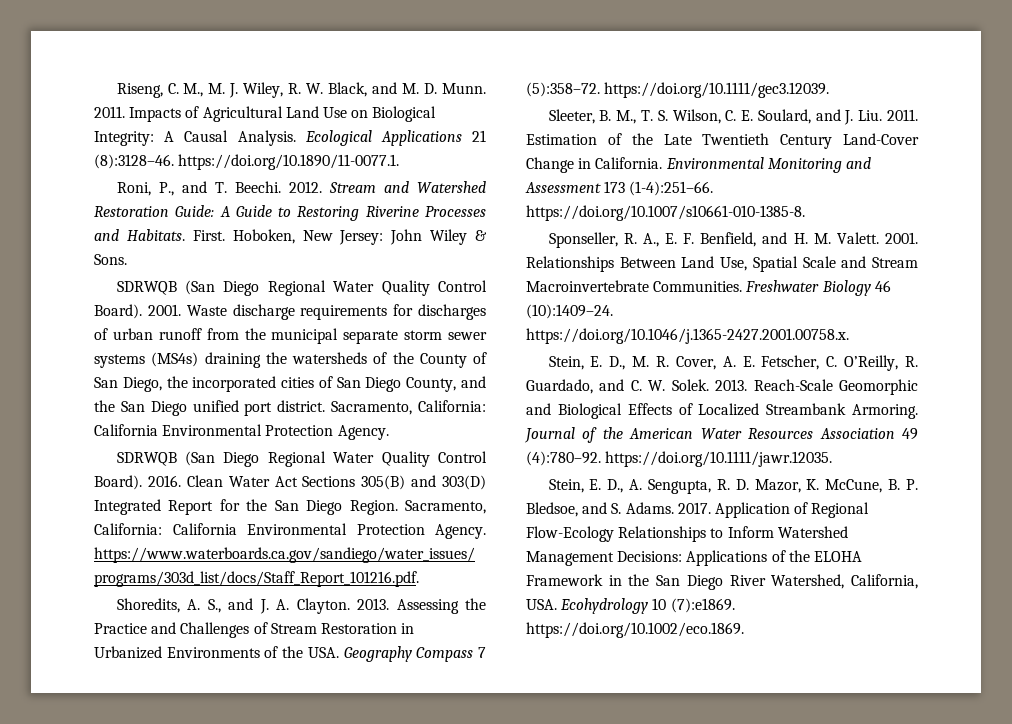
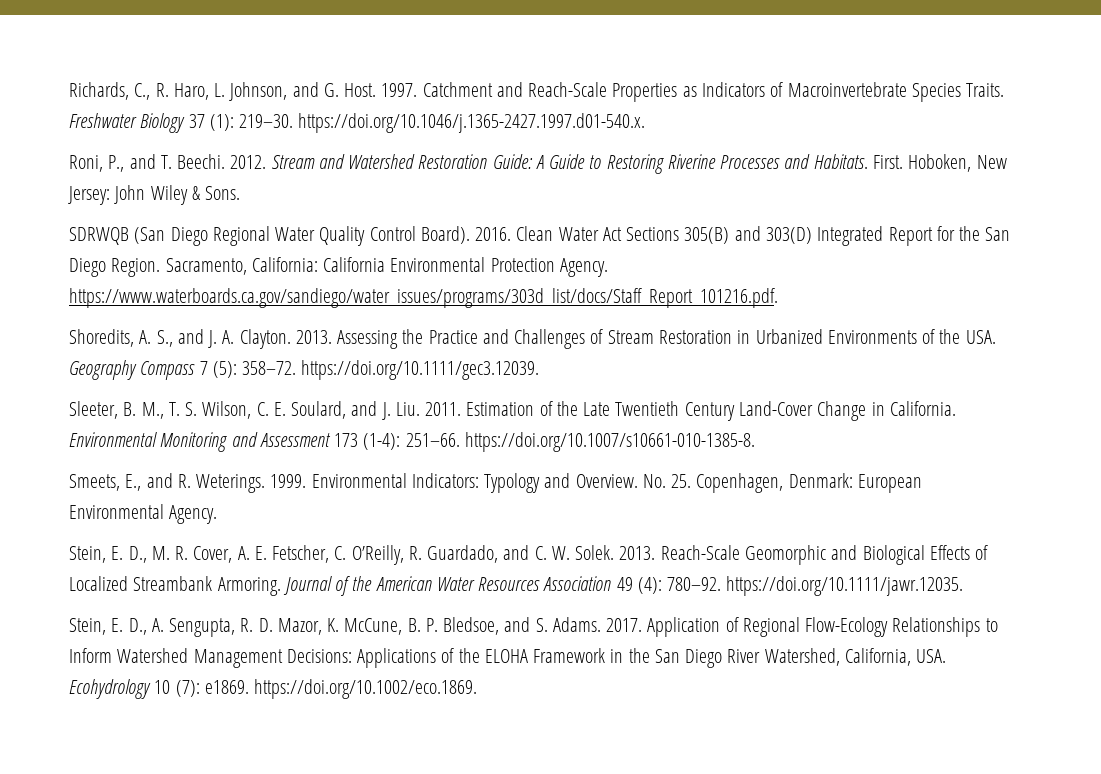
[116,82,487,98] [94,106,437,122] [94,130,486,146] [94,154,400,170] Riseng, C. M., M. J. Wiley, R. W. Black, and M. D. Munn. 2011. Impacts of Agricultural Land Use on Biological Integrity: A Causal Analysis. Ecological Applications 21 (8):3128–46. https://doi.org/10.1890/11-0077.1. -> [69,82,1005,102] [69,113,646,133] Richards, C., R. Haro, L. Johnson, and G. Host. 1997. Catchment and Reach-Scale Properties as Indicators of Macroinvertebrate Species Traits. Freshwater Biology 37 (1): 219–30. https://doi.org/10.1046/j.1365-2427.1997.d01-540.x.
[116,280,487,296] [94,304,486,320] [94,328,487,344] [94,352,487,368] [94,376,486,392] [94,400,486,416] [94,424,389,440] // SDRWQB (San Diego Regional Water Quality Control Board). 2001. Waste discharge requirements for discharges of urban runoff from the municipal separate storm sewer systems (MS4s) draining the watersheds of the County of San Diego, the incorporated cities of San Diego County, and the San Diego unified port district. Sacramento, California: California Environmental Protection Agency. -> (241, 193) none
[526,82,600,97] (5):358–72. -> [212,361,297,378] (5): 358–72.
[629,181,714,196] (1-4):251–66. -> [363,433,460,450] (1-4): 251–66.
[548,232,918,248] [526,256,918,272] [526,280,891,296] [526,304,613,319] [526,328,849,344] Sponseller, R. A., E. F. Benfield, and H. M. Valett. 2001. Relationships Between Land Use, Spatial Scale and Stream Macroinvertebrate Communities. Freshwater Biology 46 (10):1409–24. https://doi.org/10.1046/j.1365-2427.2001.00758.x. -> [69,473,922,493] [69,504,218,524] Smeets, E., and R. Weterings. 1999. Environmental Indicators: Typology and Overview. No. 25. Copenhagen, Denmark: European Environmental Agency.
[526,451,601,466] (4):780–92. -> [637,577,722,594] (4): 780–92.
[670,598,735,613] (7):e1869. -> [175,680,249,697] (7): e1869.

